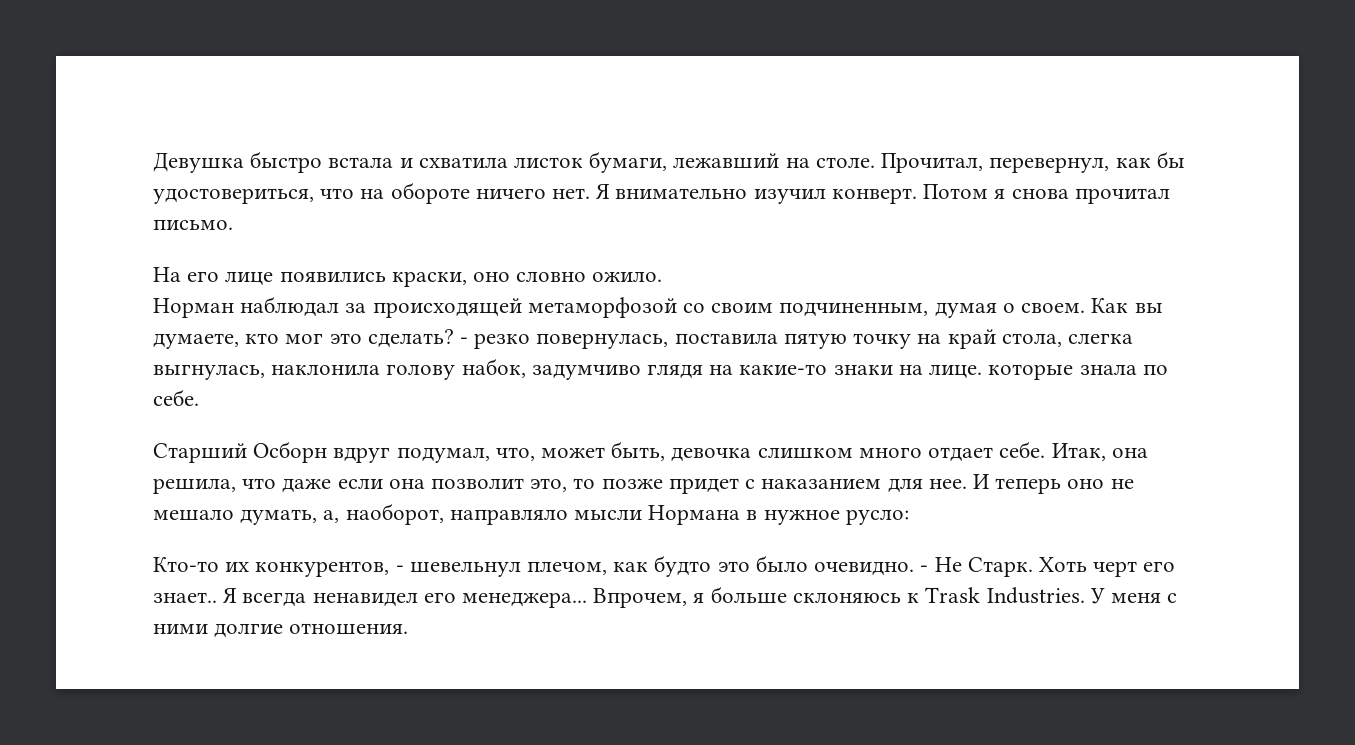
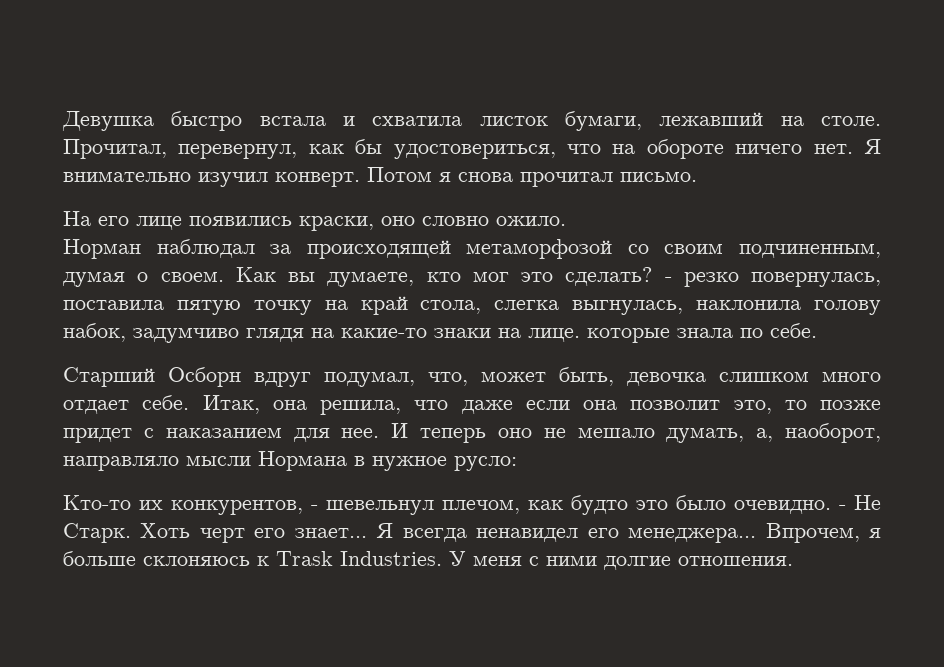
[153,592,217,603] знает.. -> [294,528,367,538] знает...

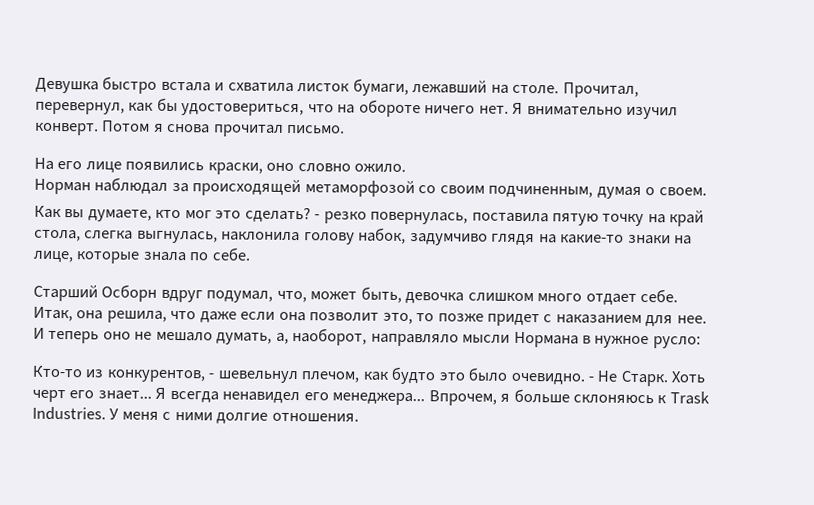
(224, 277) none -> (707, 191) //
[528,328,580,342] лице. -> [33,250,73,263] лице,
[139,500,163,510] их -> [85,369,104,378] из

